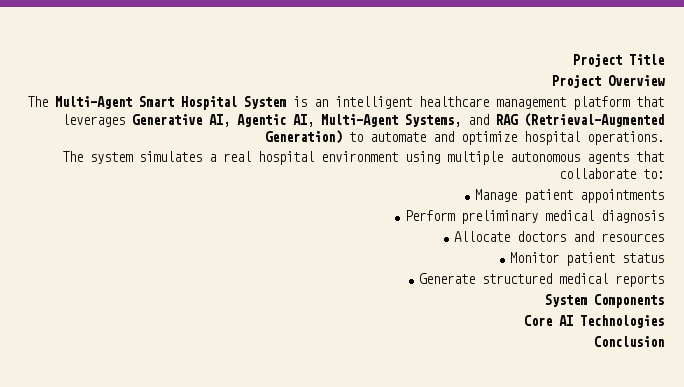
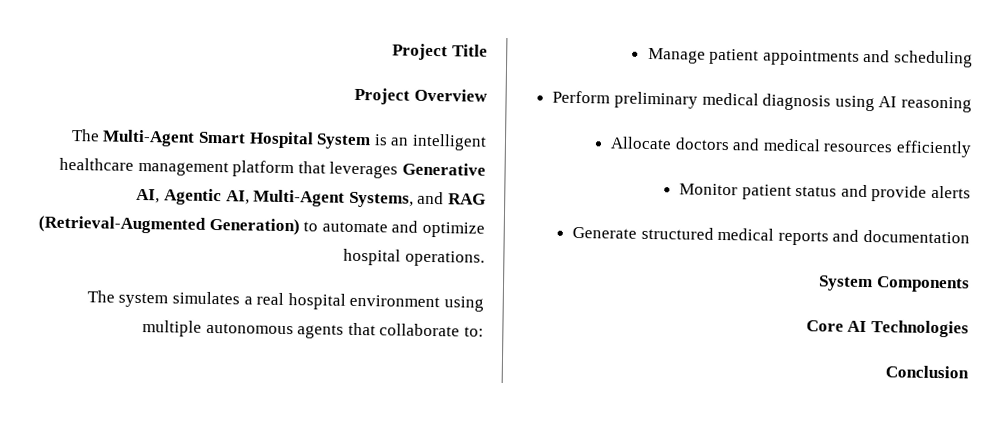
(664, 196) none -> [863,49,973,68] and scheduling
(664, 216) none -> [834,95,972,113] using AI reasoning
(594, 236) none -> [762,138,821,152] medical
(664, 237) none -> [896,140,972,158] efficiently
(664, 258) none -> [840,184,971,202] and provide alerts
(664, 280) none -> [832,229,970,244] and documentation

